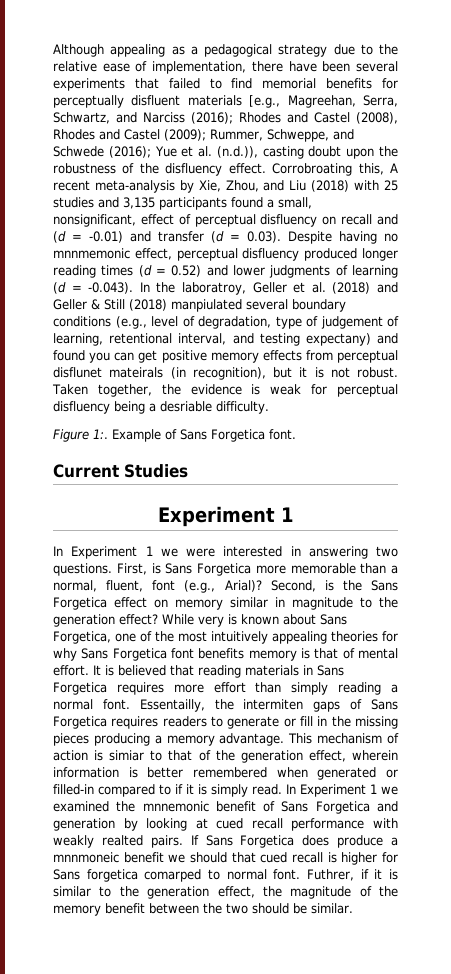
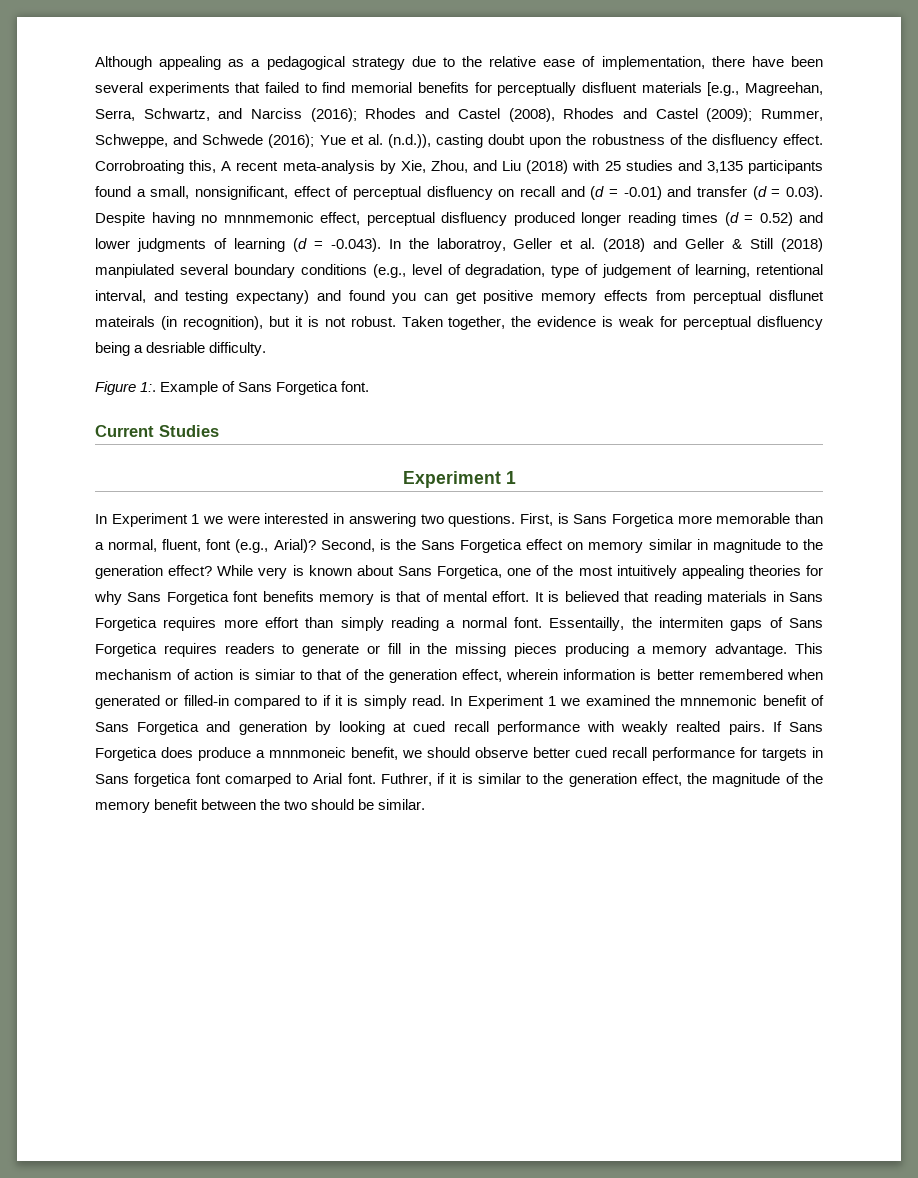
[123,852,164,863] benefit -> [351,747,398,760] benefit,
[231,852,399,865] that cued recall is higher for -> [475,747,823,761] observe better cued recall performance for targets in
(138, 875) none -> [195,773,221,784] font
[226,869,267,880] normal -> [313,773,343,784] Arial

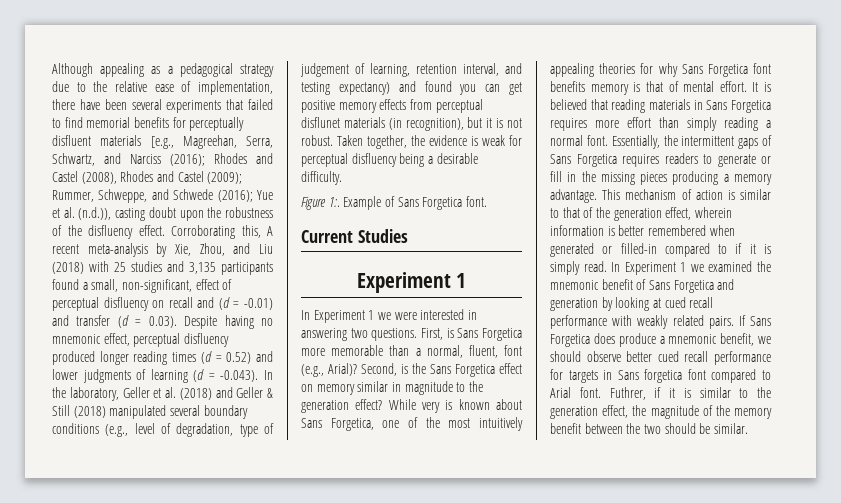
[95,160,184,174] Corrobroating -> [171,225,235,239] Corroborating
[195,186,288,200] nonsignificant, -> [121,279,192,293] non-significant,
[223,212,314,223] mnnmemonic -> [52,334,101,344] mnemonic
[436,238,506,252] laboratroy, -> [69,387,119,401] laboratory,
[95,264,174,278] manpiulated -> [109,405,167,419] manipulated
[755,264,823,275] retentional -> [416,64,457,74] retention
[236,290,310,304] expectany) -> [338,82,390,95] expectancy)
[95,316,155,327] mateirals -> [343,117,385,128] materials
[146,342,206,353] desriable -> [436,153,478,164] desirable
[549,617,723,631] Essentailly, the intermiten -> [611,135,735,149] Essentially, the intermittent
[254,669,295,680] simiar -> [740,189,771,200] similar
[680,695,758,706] mnnemonic -> [550,280,599,290] mnemonic
[676,721,721,732] realted -> [672,315,704,326] related
[269,747,346,758] mnnmoneic -> [668,334,718,344] mnemonic
[224,773,291,787] comarped -> [711,369,757,383] compared

